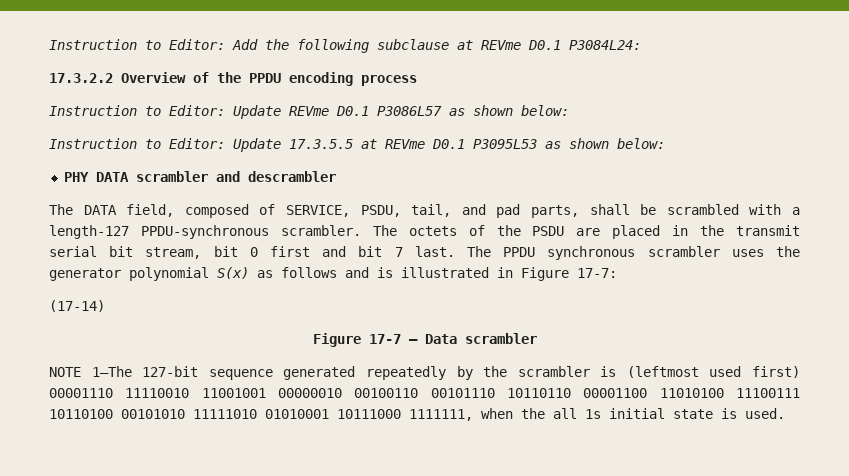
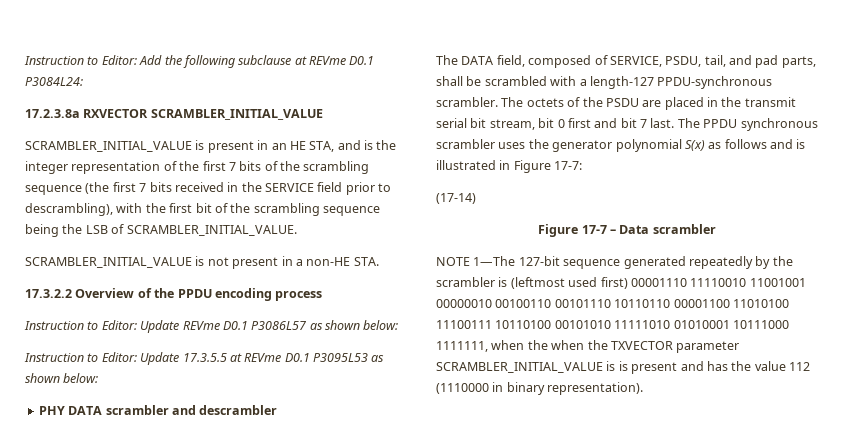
(641, 45) none -> [25,109,323,120] [25,140,397,153] [25,161,370,174] [25,182,392,195] [25,203,380,216] [25,224,297,237] [25,256,379,269] // 17.2.3.8a RXVECTOR SCRAMBLER_INITIAL_VALUE // SCRAMBLER_INITIAL_VALUE is present in an HE STA, and is the integer representation of the first 7 bits of the scrambling sequence (the first 7 bits received in the SERVICE field prior to descrambling), with the first bit of the scrambling sequence being the LSB of SCRAMBLER_INITIAL_VALUE. // SCRAMBLER_INITIAL_VALUE is not present in a non-HE STA.
[553,408,785,419] all 1s initial state is used. -> [551,340,740,353] [436,361,810,374] [436,382,644,395] when the TXVECTOR parameter SCRAMBLER_INITIAL_VALUE is is present and has the value 112 (1110000 in binary representation).

